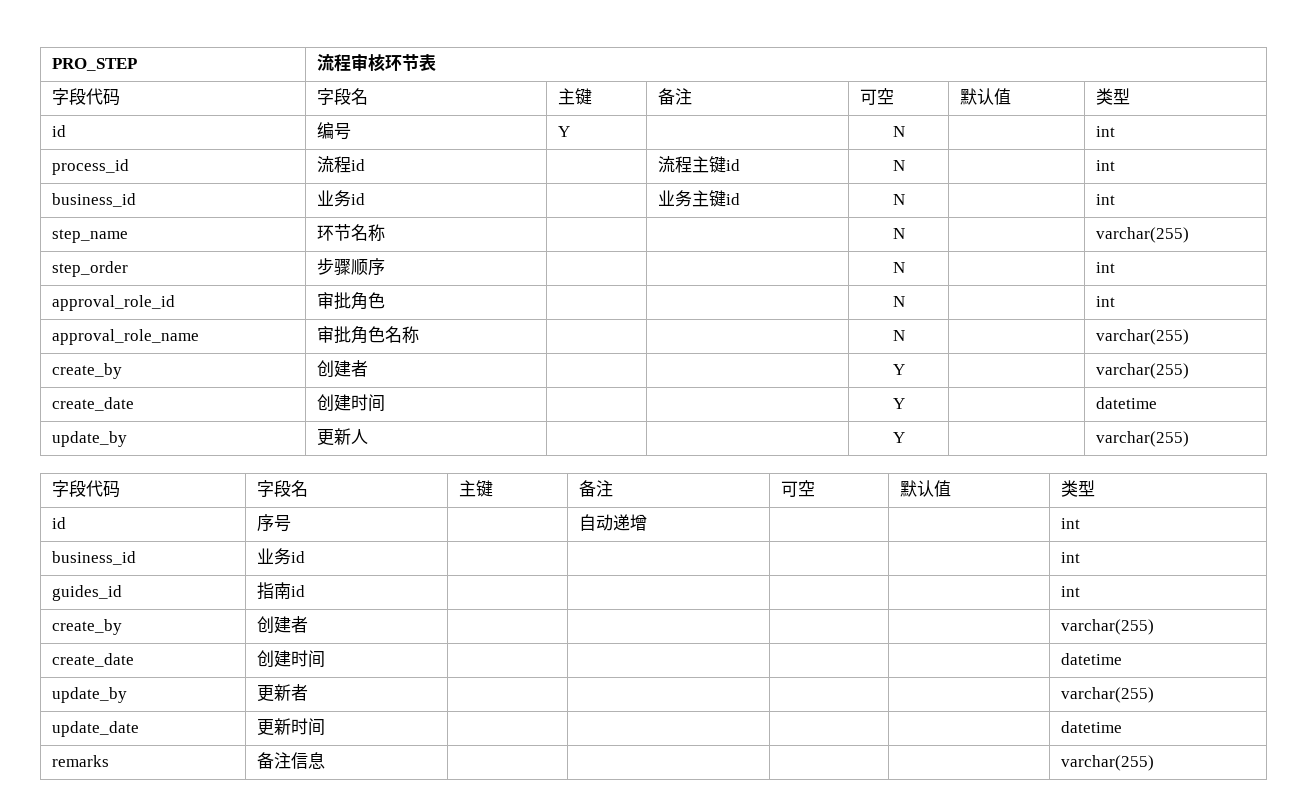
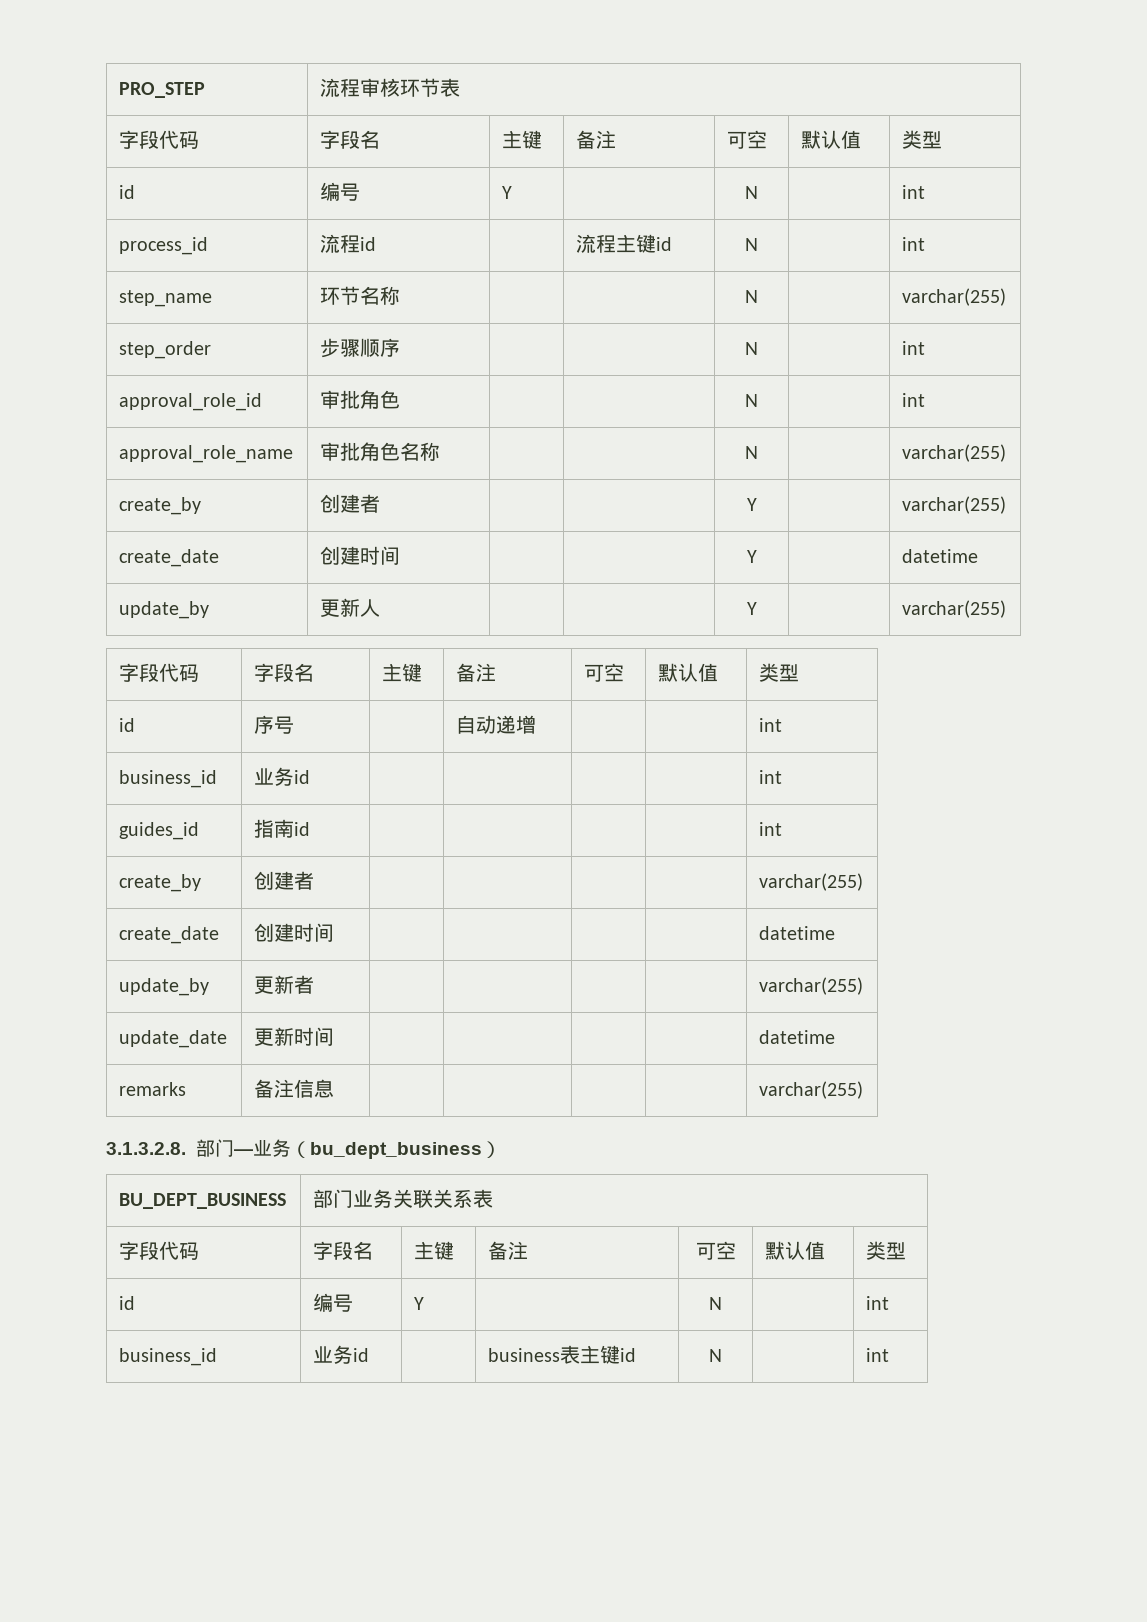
[52,193,137,207] [317,190,366,207] [658,190,741,207] [892,194,905,205] [1096,194,1116,205] // business_id | 业务id | | 业务主键id | N | | int -> (926, 244) none
(1155, 763) none -> [106,1139,501,1159] [119,1193,287,1209] [313,1189,494,1208] [119,1241,200,1260] [313,1241,374,1260] [414,1241,455,1260] [488,1241,529,1260] [695,1241,736,1260] [765,1241,826,1260] [866,1241,907,1260] [119,1296,136,1310] [313,1293,354,1312] [414,1297,425,1310] [709,1297,722,1310] [866,1296,890,1310] [119,1348,218,1366] [313,1345,370,1364] [488,1345,637,1364] [709,1349,722,1362] [866,1348,890,1362] // 3.1.3.2.8.部门—业务（bu_dept_business） // BU_DEPT_BUSINESS | 部门业务关联关系表 // 字段代码 | 字段名 | 主键 | 备注 | 可空 | 默认值 | 类型 // id | 编号 | Y | | N | | int // business_id | 业务id | | business表主键id | N | | int

